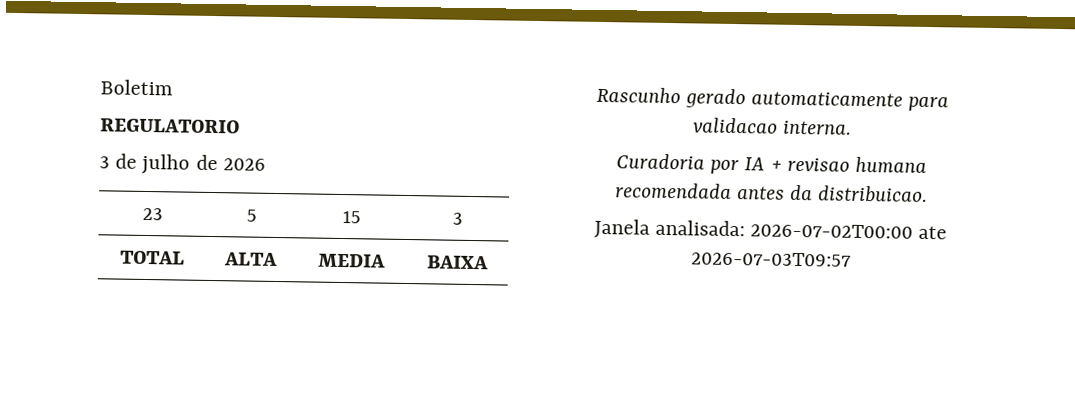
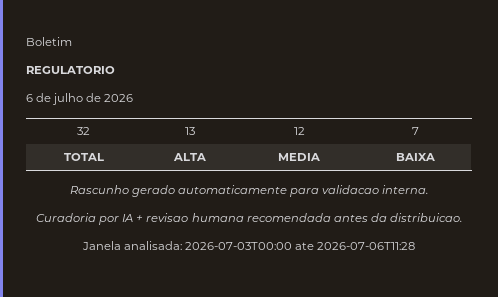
[99,156,110,169] 3 -> [26,94,33,102] 6
[141,207,163,221] [245,209,257,222] [342,211,361,224] [451,212,463,225] 23 | 5 | 15 | 3 -> [77,127,90,135] [185,127,195,135] [293,127,305,135] [411,127,419,135] 32 | 13 | 12 | 7
[750,223,948,240] [690,251,851,267] 2026-07-02T00:00 ate 2026-07-03T09:57 -> [184,242,416,250] 2026-07-03T00:00 ate 2026-07-06T11:28

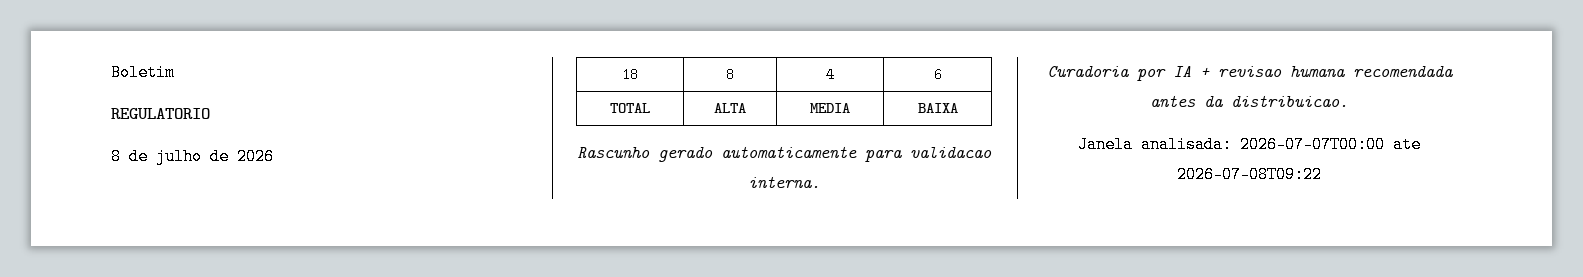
[26,94,33,102] 6 -> [111,148,121,165] 8
[77,127,90,135] [185,127,195,135] [293,127,305,135] [411,127,419,135] 32 | 13 | 12 | 7 -> [622,68,638,81] [726,68,734,81] [826,68,834,81] [933,68,942,81] 18 | 8 | 4 | 6
[184,242,416,250] 2026-07-03T00:00 ate 2026-07-06T11:28 -> [1240,136,1421,153] [1177,166,1322,183] 2026-07-07T00:00 ate 2026-07-08T09:22

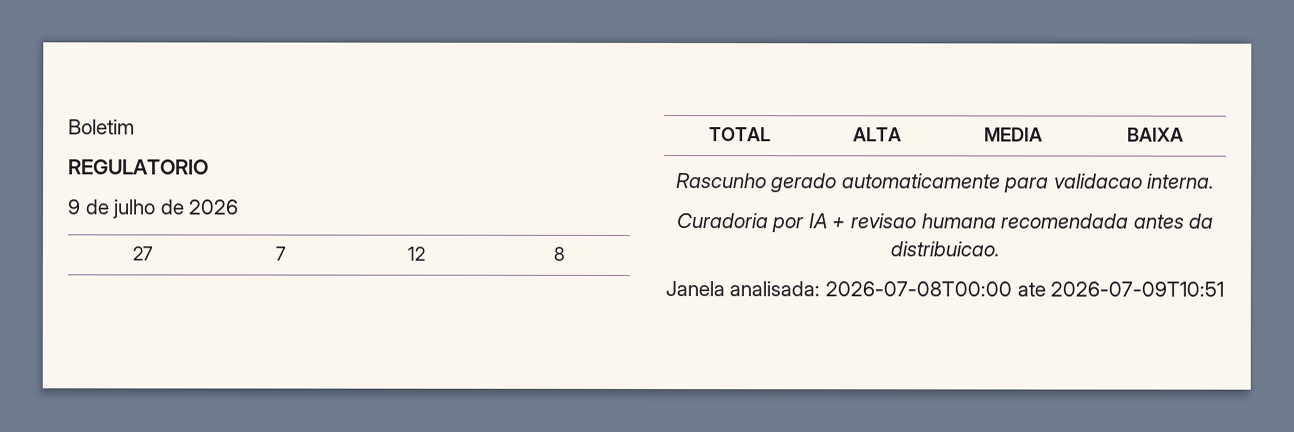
[111,148,121,165] 8 -> [68,199,81,215] 9
[622,68,638,81] [726,68,734,81] [826,68,834,81] [933,68,942,81] 18 | 8 | 4 | 6 -> [132,246,153,261] [275,246,286,261] [407,246,425,261] [552,246,565,261] 27 | 7 | 12 | 8
[1240,136,1421,153] [1177,166,1322,183] 2026-07-07T00:00 ate 2026-07-08T09:22 -> [825,281,1225,297] 2026-07-08T00:00 ate 2026-07-09T10:51

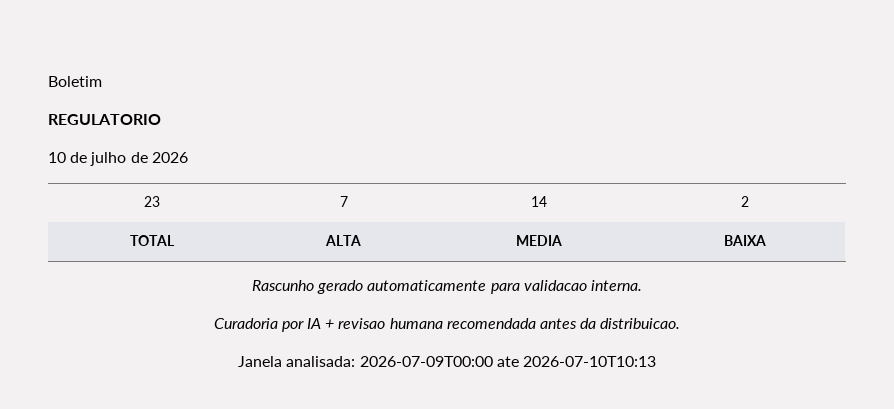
[68,199,81,215] 9 -> [48,152,66,163] 10
[132,246,153,261] 27 -> [143,196,160,207] 23
[407,246,425,261] [552,246,565,261] 12 | 8 -> [530,196,547,207] [741,196,749,207] 14 | 2
[825,281,1225,297] 2026-07-08T00:00 ate 2026-07-09T10:51 -> [359,356,656,367] 2026-07-09T00:00 ate 2026-07-10T10:13

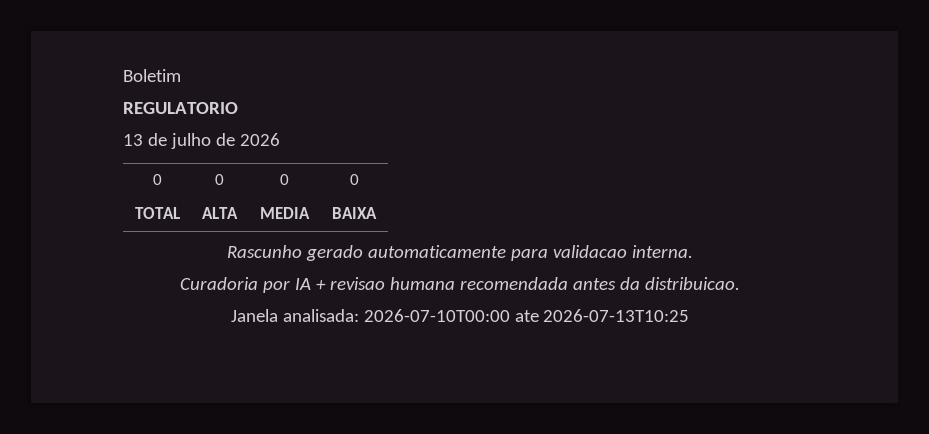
[48,152,66,163] 10 -> [123,134,143,146] 13
[143,196,160,207] [339,196,348,207] [530,196,547,207] [741,196,749,207] 23 | 7 | 14 | 2 -> [152,174,162,185] [215,174,224,185] [280,174,289,185] [349,174,359,185] 0 | 0 | 0 | 0
[359,356,656,367] 2026-07-09T00:00 ate 2026-07-10T10:13 -> [363,309,690,322] 2026-07-10T00:00 ate 2026-07-13T10:25

